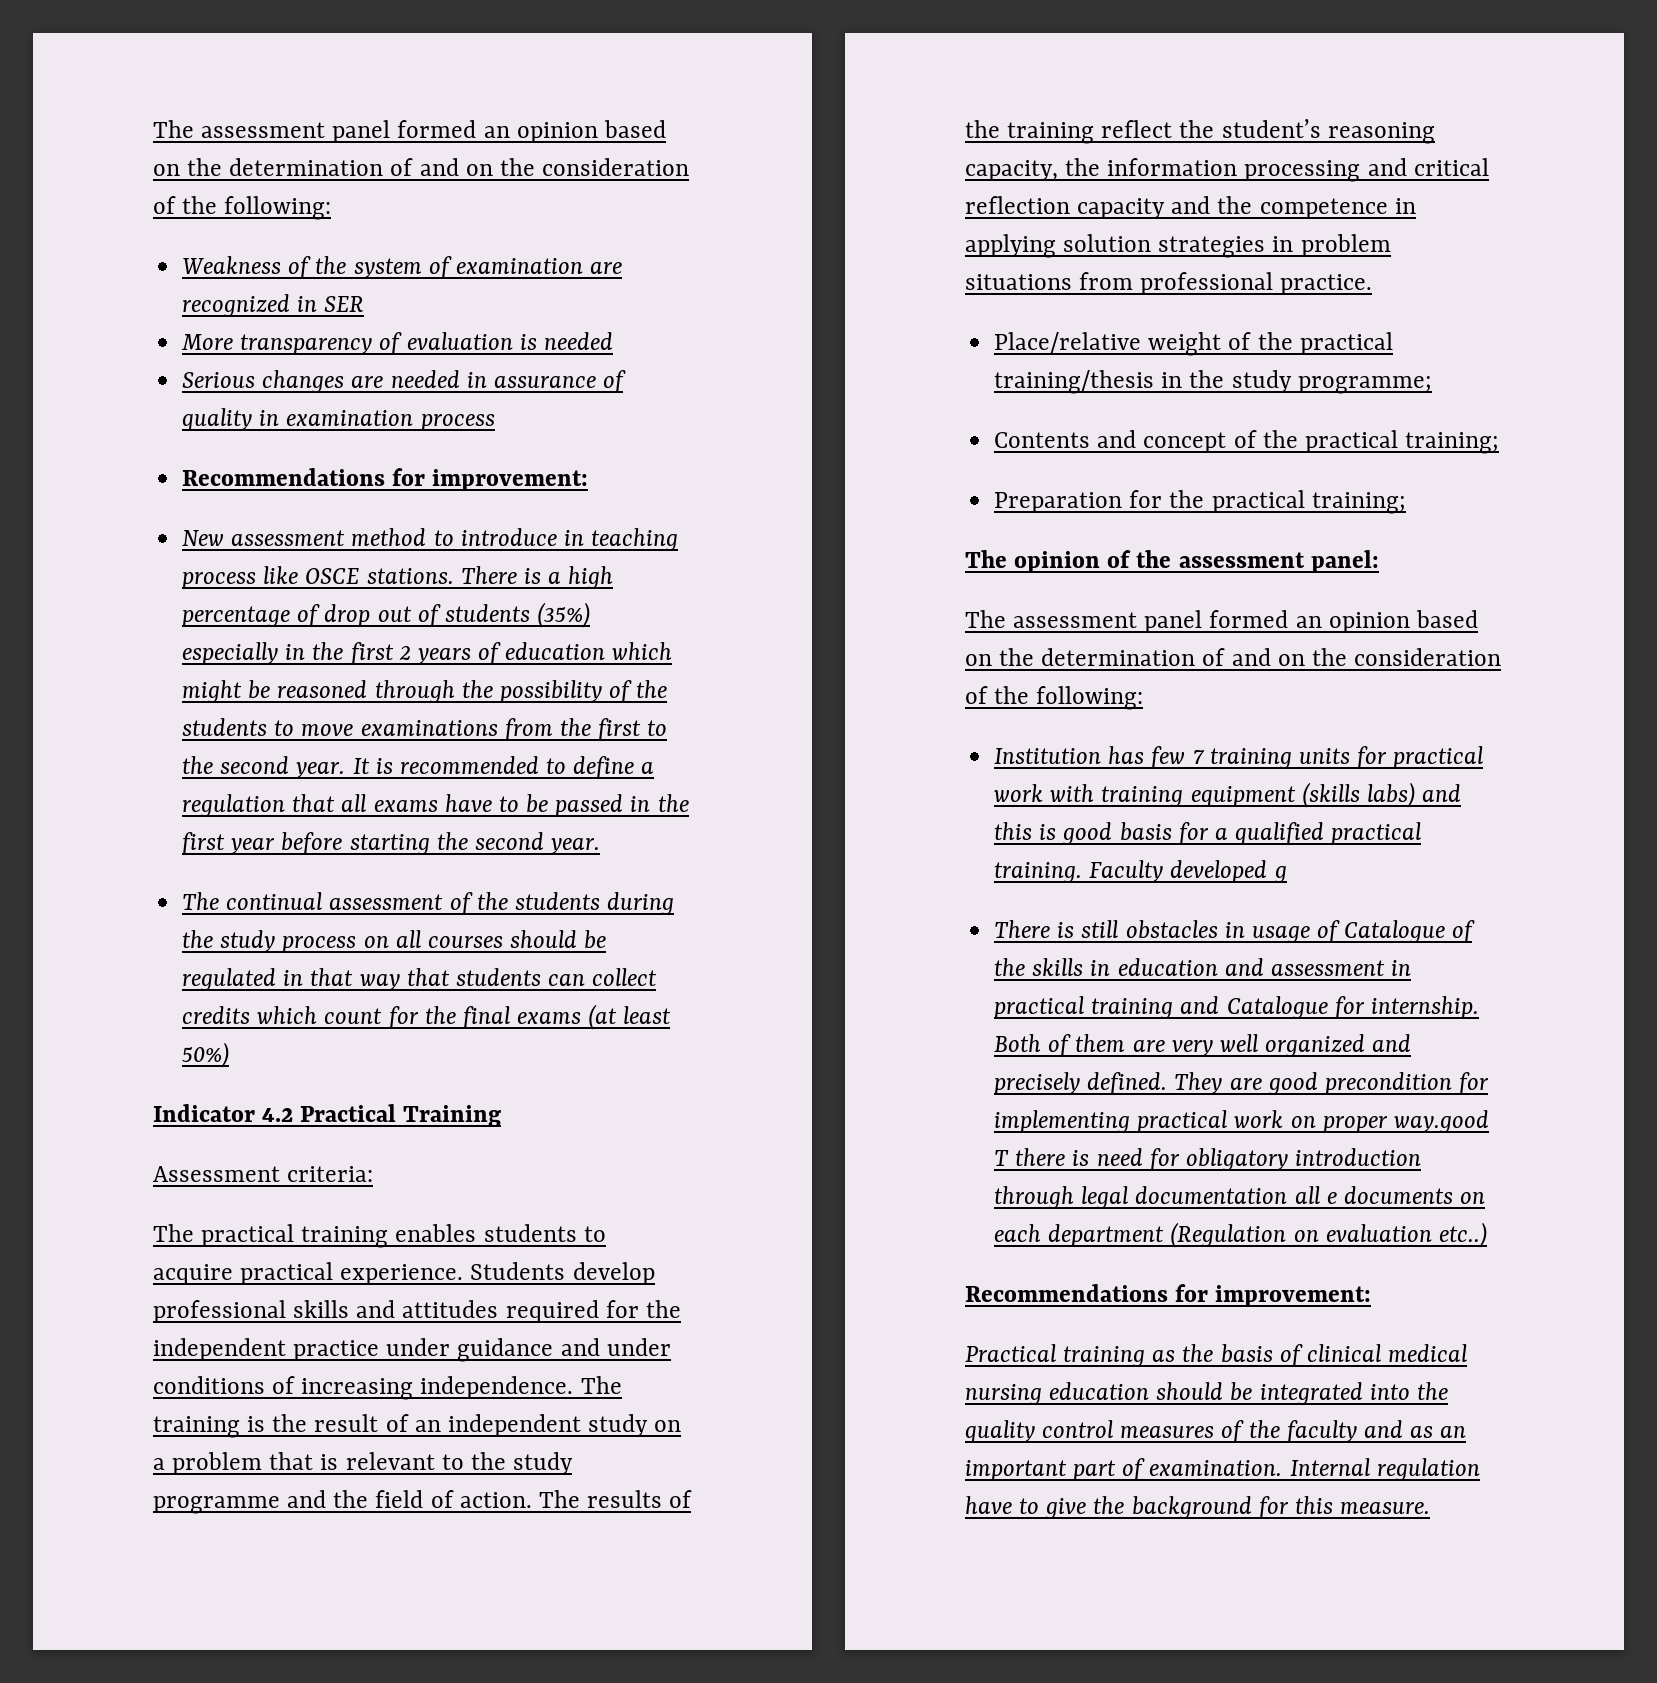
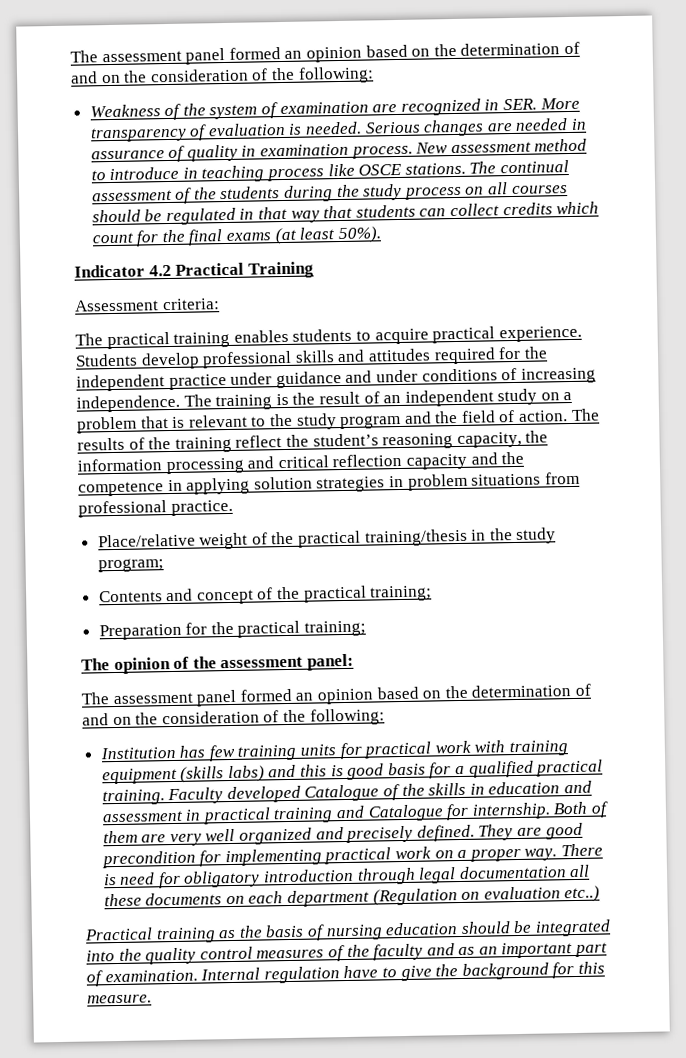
[324,296,365,312] SER // -> [503,98,538,111] SER.
[543,332,613,350] needed // -> [305,121,363,135] needed.
[420,414,495,431] [182,468,589,491] process // Recommendations for improvement: // -> [351,145,413,159] process.
[460,566,614,589] [182,602,591,628] [182,642,673,665] [182,680,668,703] [182,718,668,741] [182,756,655,779] [182,794,689,817] [182,832,601,855] There is a high percentage of drop out of students (35%) especially in the first 2 years of education which might be reasoned through the possibility of the students to move examinations from the first to the second year. It is recommended to define a regulation that all exams have to be passed in the first year before starting the second year. // -> (466, 168) none
[182,1042,230,1068] 50%) -> [337,226,382,244] 50%).
[153,1496,280,1514] programme -> [340,414,402,430] program
[1297,376,1432,394] programme; -> [97,558,164,573] program;
[1192,749,1205,764] 7 -> (236, 753) none
[1273,865,1287,883] [994,920,1341,943] g // There is still obstacles in usage of -> (301, 794) none
[1322,1110,1489,1133] [994,1148,1066,1166] proper way.good T there -> [457,843,604,862] a proper way. There
[1326,1192,1337,1204] e -> [103,893,142,907] these
[965,1284,1372,1307] // Recommendations for improvement: -> (601, 894) none
[1306,1344,1468,1362] clinical medical -> (325, 932) none

